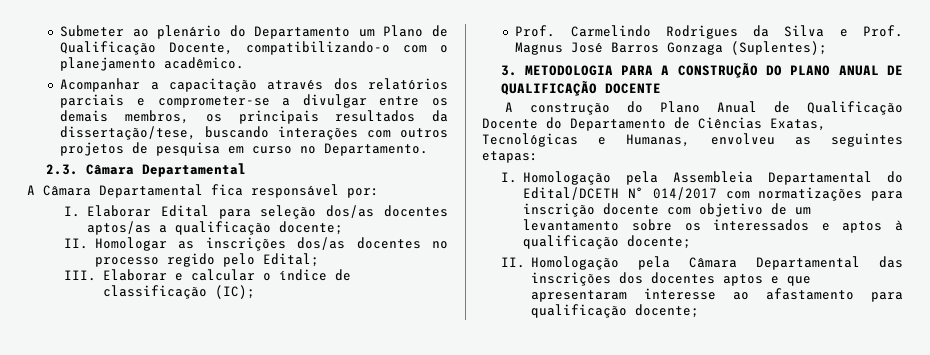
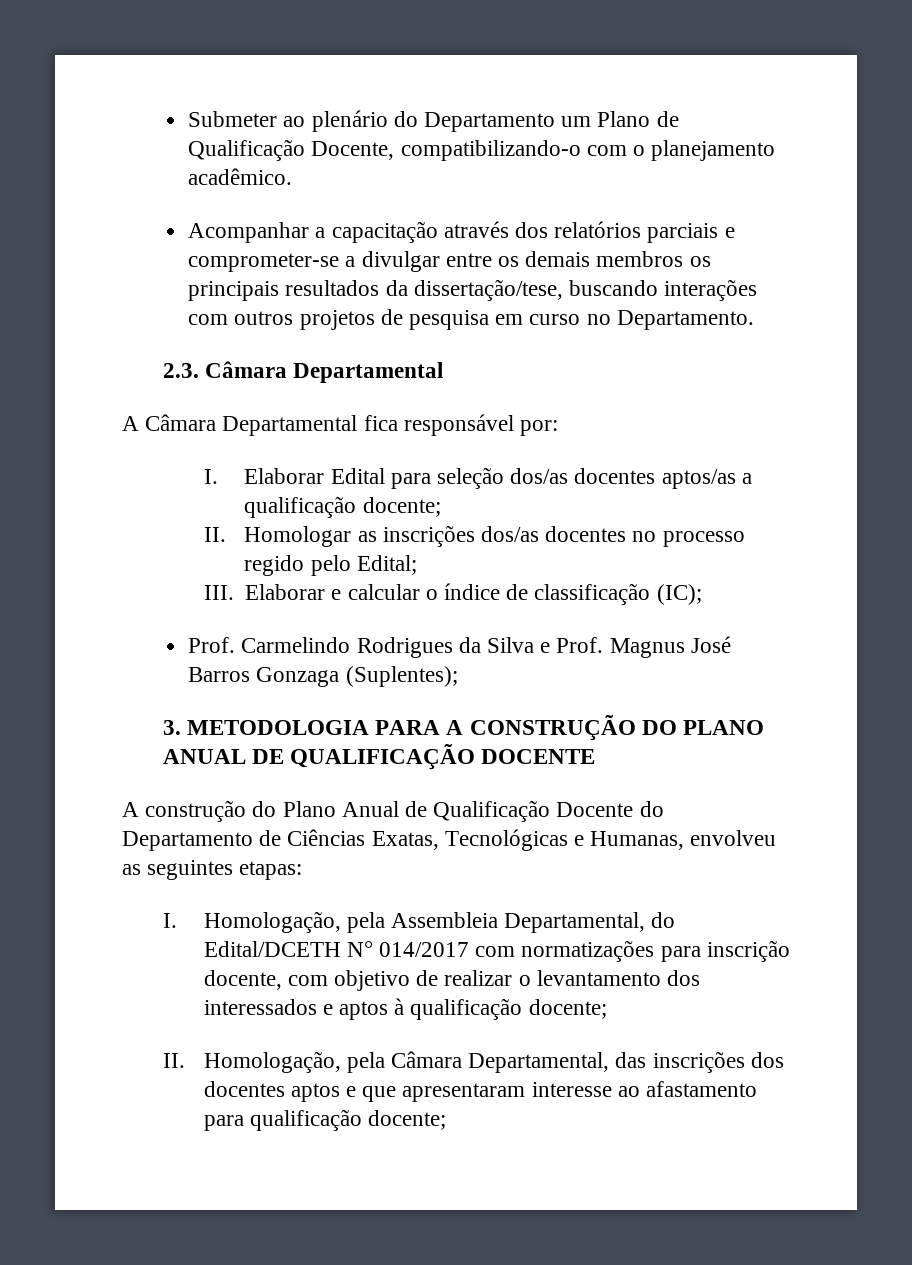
[125,110,190,124] membros, -> [596,251,684,267] membros
[523,171,612,185] Homologação -> [203,911,341,933] Homologação,
[768,171,873,185] Departamental -> [504,912,646,933] Departamental,
[603,203,660,215] docente -> [203,970,282,990] docente,
[795,207,812,215] [523,219,701,231] um levantamento sobre os -> [444,970,701,986] realizar o levantamento dos
[531,256,620,270] Homologação -> [203,1051,341,1073] Homologação,
[756,256,861,270] Departamental -> [468,1052,610,1073] Departamental,

